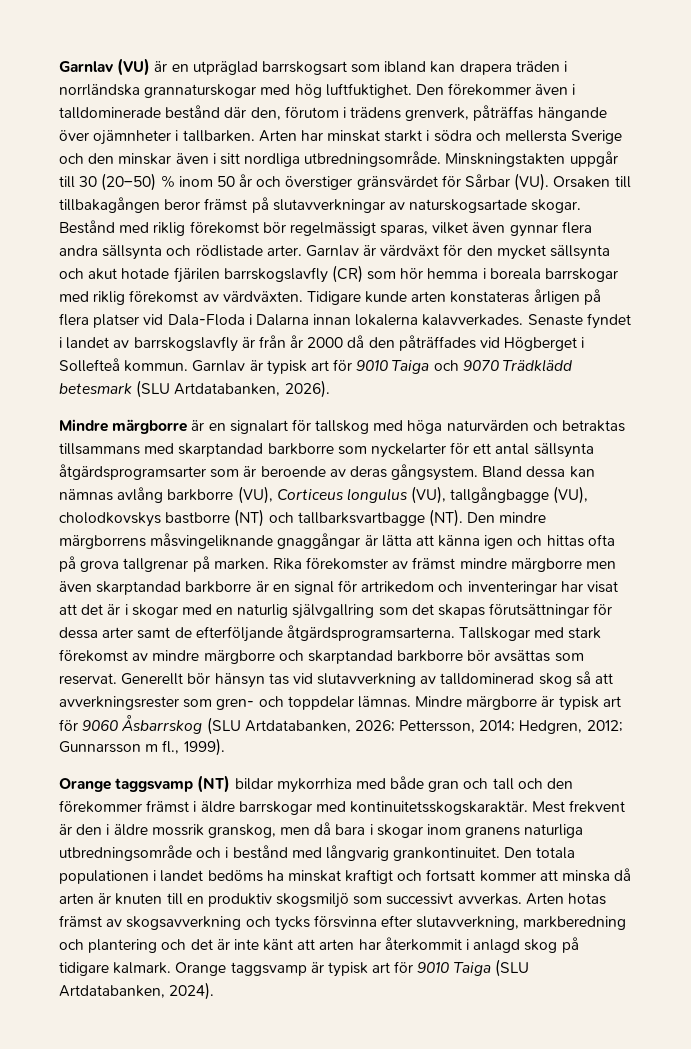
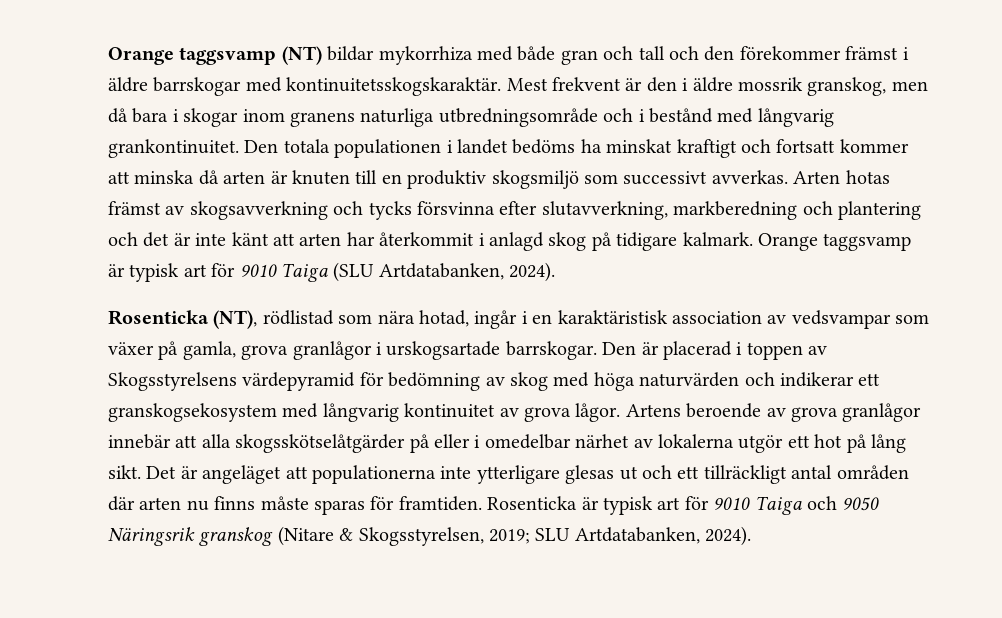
[59,58,568,76] [59,83,576,98] [59,105,607,121] [59,130,623,145] [59,151,618,167] [59,173,631,191] [59,197,582,213] [59,220,592,237] [59,244,611,260] [59,265,619,283] [59,289,601,305] [59,313,631,329] [59,335,585,352] [59,358,573,375] [59,380,330,398] [59,419,626,434] [59,442,594,458] [59,464,595,481] [59,486,589,504] [59,509,547,527] [59,533,615,549] [59,556,617,572] [59,580,619,595] [59,603,613,619] [59,625,602,642] [59,649,584,664] [59,671,614,688] [59,696,621,711] [59,715,623,735] [59,738,225,756] Garnlav (VU) är en utpräglad barrskogsart som ibland kan drapera träden i norrländska grannaturskogar med hög luftfuktighet. Den förekommer även i talldominerade bestånd där den, förutom i trädens grenverk, påträffas hängande över ojämnheter i tallbarken. Arten har minskat starkt i södra och mellersta Sverige och den minskar även i sitt nordliga utbredningsområde. Minskningstakten uppgår till 30 (20–50) % inom 50 år och överstiger gränsvärdet för Sårbar (VU). Orsaken till tillbakagången beror främst på slutavverkningar av naturskogsartade skogar. Bestånd med riklig förekomst bör regelmässigt sparas, vilket även gynnar flera andra sällsynta och rödlistade arter. Garnlav är värdväxt för den mycket sällsynta och akut hotade fjärilen barrskogslavfly (CR) som hör hemma i boreala barrskogar med riklig förekomst av värdväxten. Tidigare kunde arten konstateras årligen på flera platser vid Dala-Floda i Dalarna innan lokalerna kalavverkades. Senaste fyndet i landet av barrskogslavfly är från år 2000 då den påträffades vid Högberget i Sollefteå kommun. Garnlav är typisk art för 9010 Taiga och 9070 Trädklädd betesmark (SLU Artdatabanken, 2026). // Mindre märgborre är en signalart för tallskog med höga naturvärden och betraktas tillsammans med skarptandad barkborre som nyckelarter för ett antal sällsynta åtgärdsprogramsarter som är beroende av deras gångsystem. Bland dessa kan nämnas avlång barkborre (VU), Corticeus longulus (VU), tallgångbagge (VU), cholodkovskys bastborre (NT) och tallbarksvartbagge (NT). Den mindre märgborrens måsvingeliknande gnaggångar är lätta att känna igen och hittas ofta på grova tallgrenar på marken. Rika förekomster av främst mindre märgborre men även skarptandad barkborre är en signal för artrikedom och inventeringar har visat att det är i skogar med en naturlig självgallring som det skapas förutsättningar för dessa arter samt de efterföljande åtgärdsprogramsarterna. Tallskogar med stark förekomst av mindre märgborre och skarptandad barkborre bör avsättas som reservat. Generellt bör hänsyn tas vid slutavverkning av talldominerad skog så att avverkningsrester som gren- och toppdelar lämnas. Mindre märgborre är typisk art för 9060 Åsbarrskog (SLU Artdatabanken, 2026; Pettersson, 2014; Hedgren, 2012; Gunnarsson m fl., 1999). // -> (108, 56) none
(215, 991) none -> [108,310,930,329] [108,341,828,360] [108,372,881,391] [108,403,922,422] [108,434,906,453] [108,465,909,484] [108,496,880,515] [108,526,752,546] // Rosenticka (NT), rödlistad som nära hotad, ingår i en karaktäristisk association av vedsvampar som växer på gamla, grova granlågor i urskogsartade barrskogar. Den är placerad i toppen av Skogsstyrelsens värdepyramid för bedömning av skog med höga naturvärden och indikerar ett granskogsekosystem med långvarig kontinuitet av grova lågor. Artens beroende av grova granlågor innebär att alla skogsskötselåtgärder på eller i omedelbar närhet av lokalerna utgör ett hot på lång sikt. Det är angeläget att populationerna inte ytterligare glesas ut och ett tillräckligt antal områden där arten nu finns måste sparas för framtiden. Rosenticka är typisk art för 9010 Taiga och 9050 Näringsrik granskog (Nitare & Skogsstyrelsen, 2019; SLU Artdatabanken, 2024).

